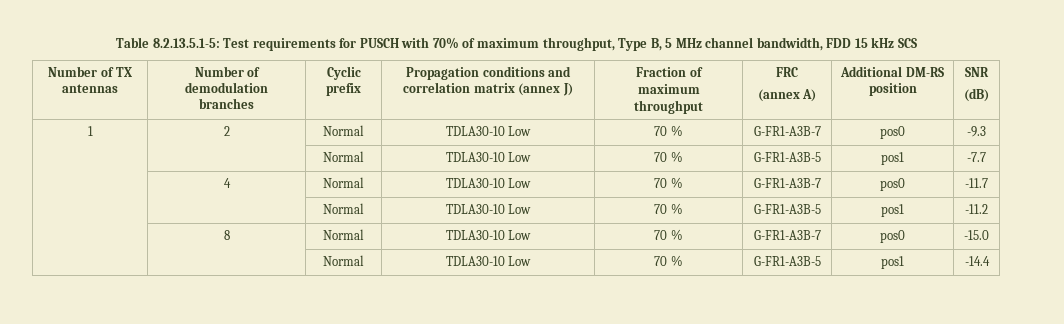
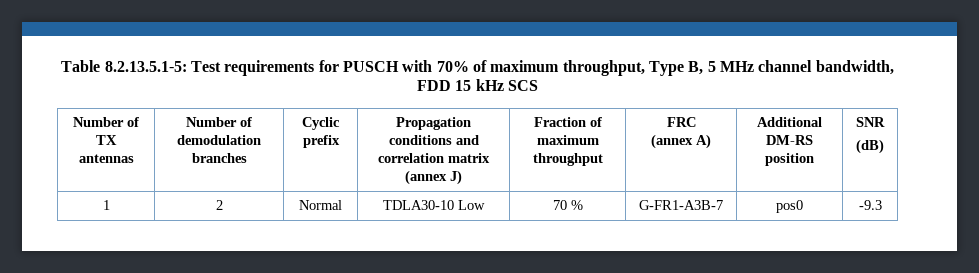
[323,151,364,162] [445,152,532,162] [654,151,683,162] [753,152,821,162] [881,152,904,165] [967,152,986,162] [223,178,231,188] [323,177,364,188] [445,178,532,188] [654,177,683,188] [753,178,821,188] [880,178,905,191] [965,178,988,188] [323,203,364,214] [445,204,532,214] [654,203,683,214] [753,204,821,214] [881,204,904,217] [965,204,988,214] [223,230,230,240] [323,229,364,240] [445,230,532,240] [654,229,683,240] [753,230,821,240] [880,230,905,243] [964,230,989,240] [323,255,364,266] [445,256,532,266] [654,255,683,266] [753,256,821,266] [881,256,904,269] [964,256,990,266] // | | Normal | TDLA30-10 Low | 70 % | G-FR1-A3B-5 | pos1 | -7.7 // | 4 | Normal | TDLA30-10 Low | 70 % | G-FR1-A3B-7 | pos0 | -11.7 // | | Normal | TDLA30-10 Low | 70 % | G-FR1-A3B-5 | pos1 | -11.2 // | 8 | Normal | TDLA30-10 Low | 70 % | G-FR1-A3B-7 | pos0 | -15.0 // | | Normal | TDLA30-10 Low | 70 % | G-FR1-A3B-5 | pos1 | -14.4 -> (882, 205) none

